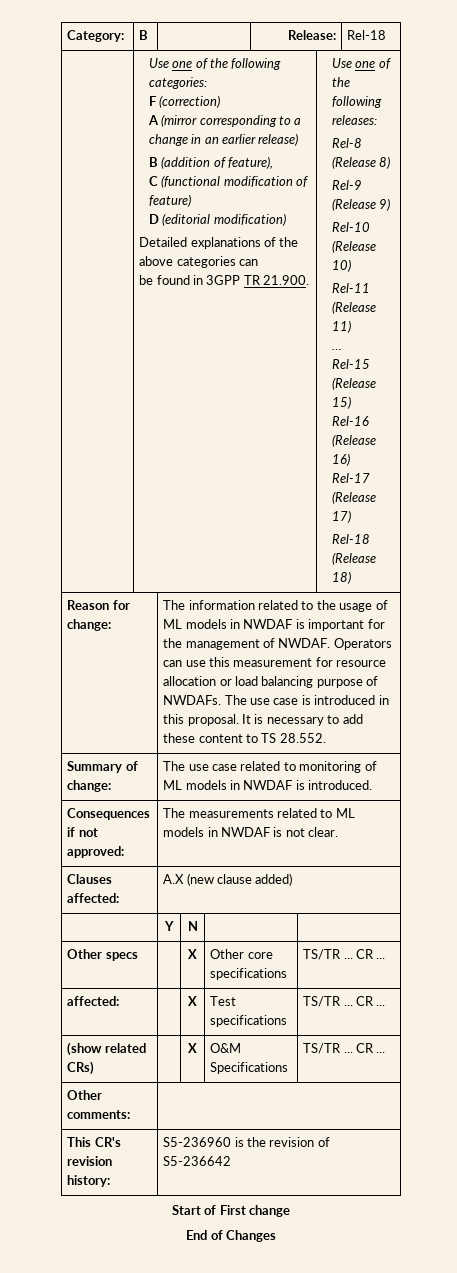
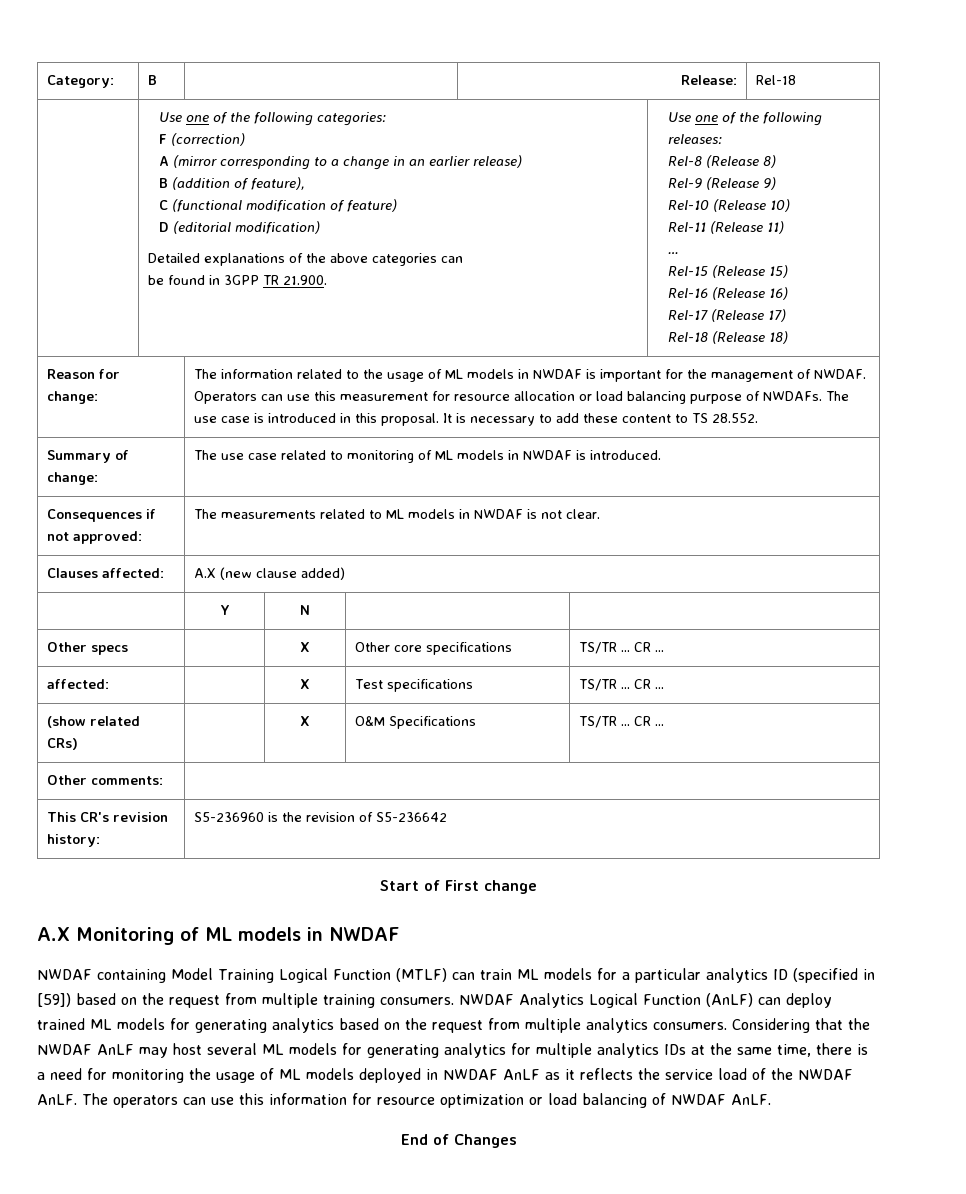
(291, 1211) none -> [37,927,399,945] [37,968,875,983] [37,993,832,1008] [37,1018,870,1033] [37,1043,868,1058] [37,1068,853,1083] [37,1093,771,1108] // A.X Monitoring of ML models in NWDAF // NWDAF containing Model Training Logical Function (MTLF) can train ML models for a particular analytics ID (specified in [59]) based on the request from multiple training consumers. NWDAF Analytics Logical Function (AnLF) can deploy trained ML models for generating analytics based on the request from multiple analytics consumers. Considering that the NWDAF AnLF may host several ML models for generating analytics for multiple analytics IDs at the same time, there is a need for monitoring the usage of ML models deployed in NWDAF AnLF as it reflects the service load of the NWDAF AnLF. The operators can use this information for resource optimization or load balancing of NWDAF AnLF.

